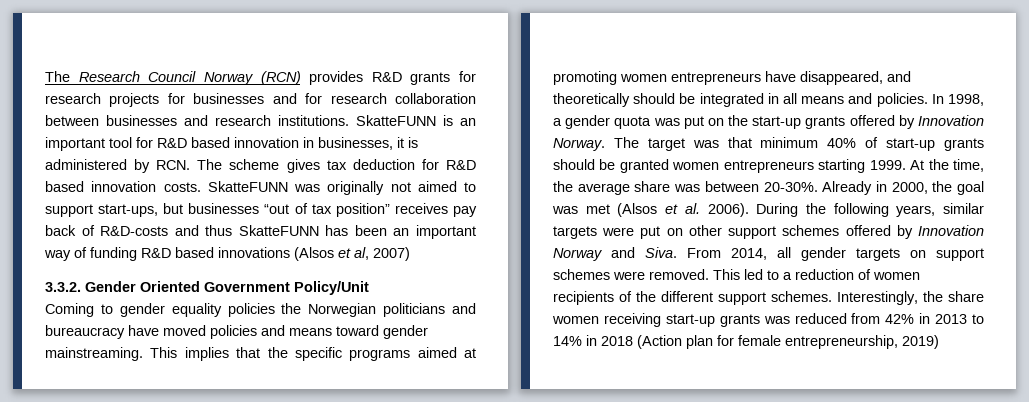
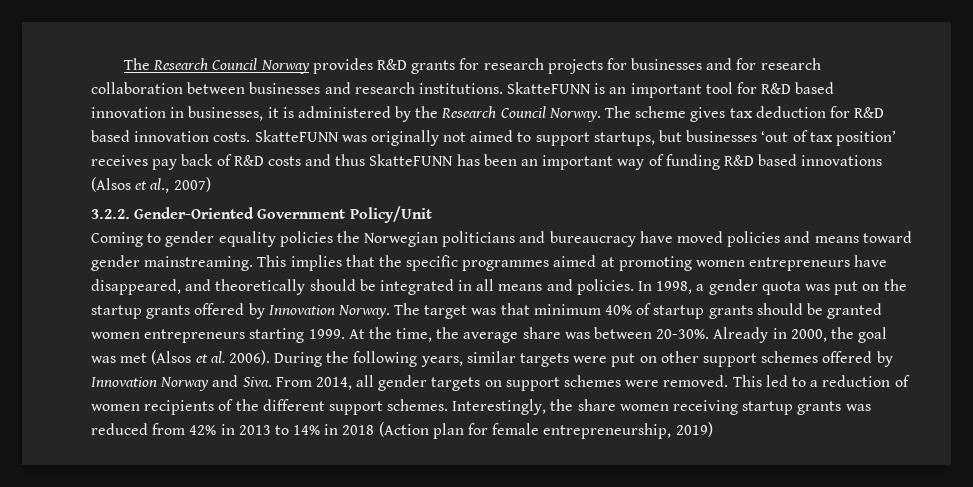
[260,71,301,85] (RCN) -> (310, 67) none
[156,160,191,170] RCN. -> [415,106,601,122] the Research Council Norway.
[98,204,159,217] start-ups, -> [593,132,655,146] startups,
[264,204,290,214] “out -> [761,131,789,142] ‘out
[335,203,390,217] position” -> [835,130,896,146] position’
[100,226,169,236] R&D-costs -> [233,155,301,166] R&D costs
[354,247,369,260] al, -> [150,178,170,193] al.,
[45,281,200,292] 3.3.2. Gender Oriented -> [91,207,255,219] 3.2.2. Gender-Oriented
[349,349,411,361] programs -> [462,260,550,271] programmes
[752,116,802,129] start-up -> [91,305,142,319] startup
[886,138,936,151] start-up -> [653,305,705,319] startup
[665,314,715,327] start-up -> [742,401,794,415] startup

